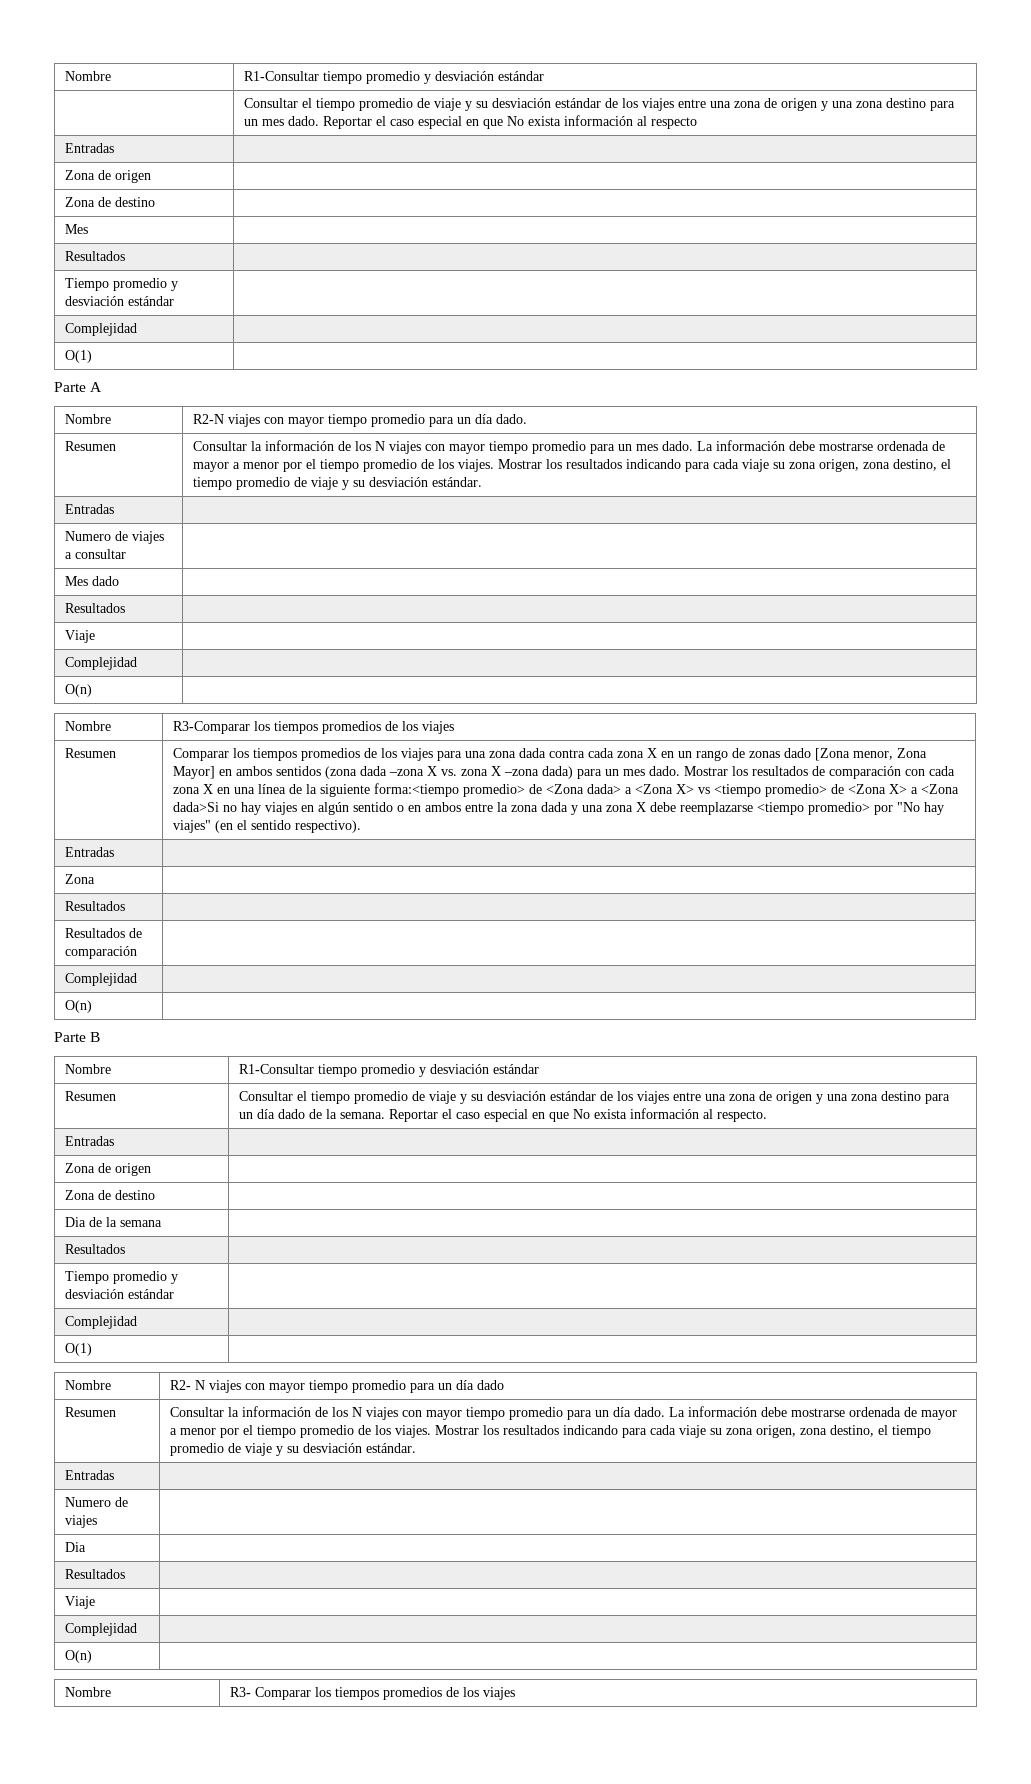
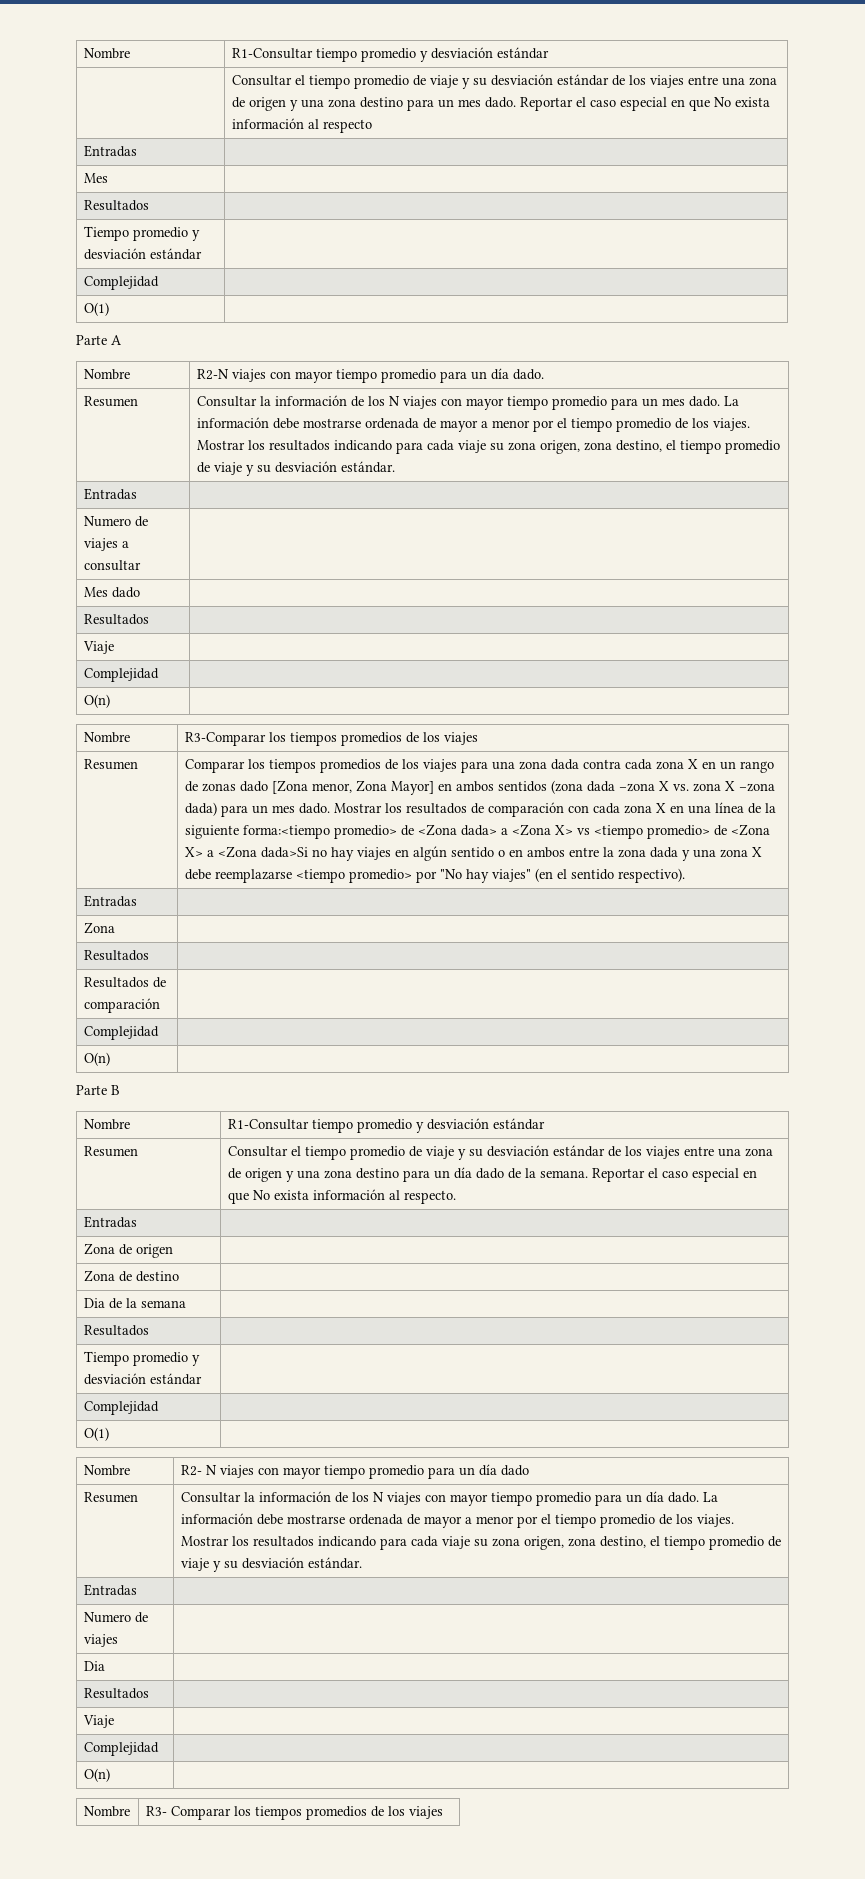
[64,170,151,183] [64,197,155,207] // Zona de origen | // Zona de destino | -> (137, 151) none

